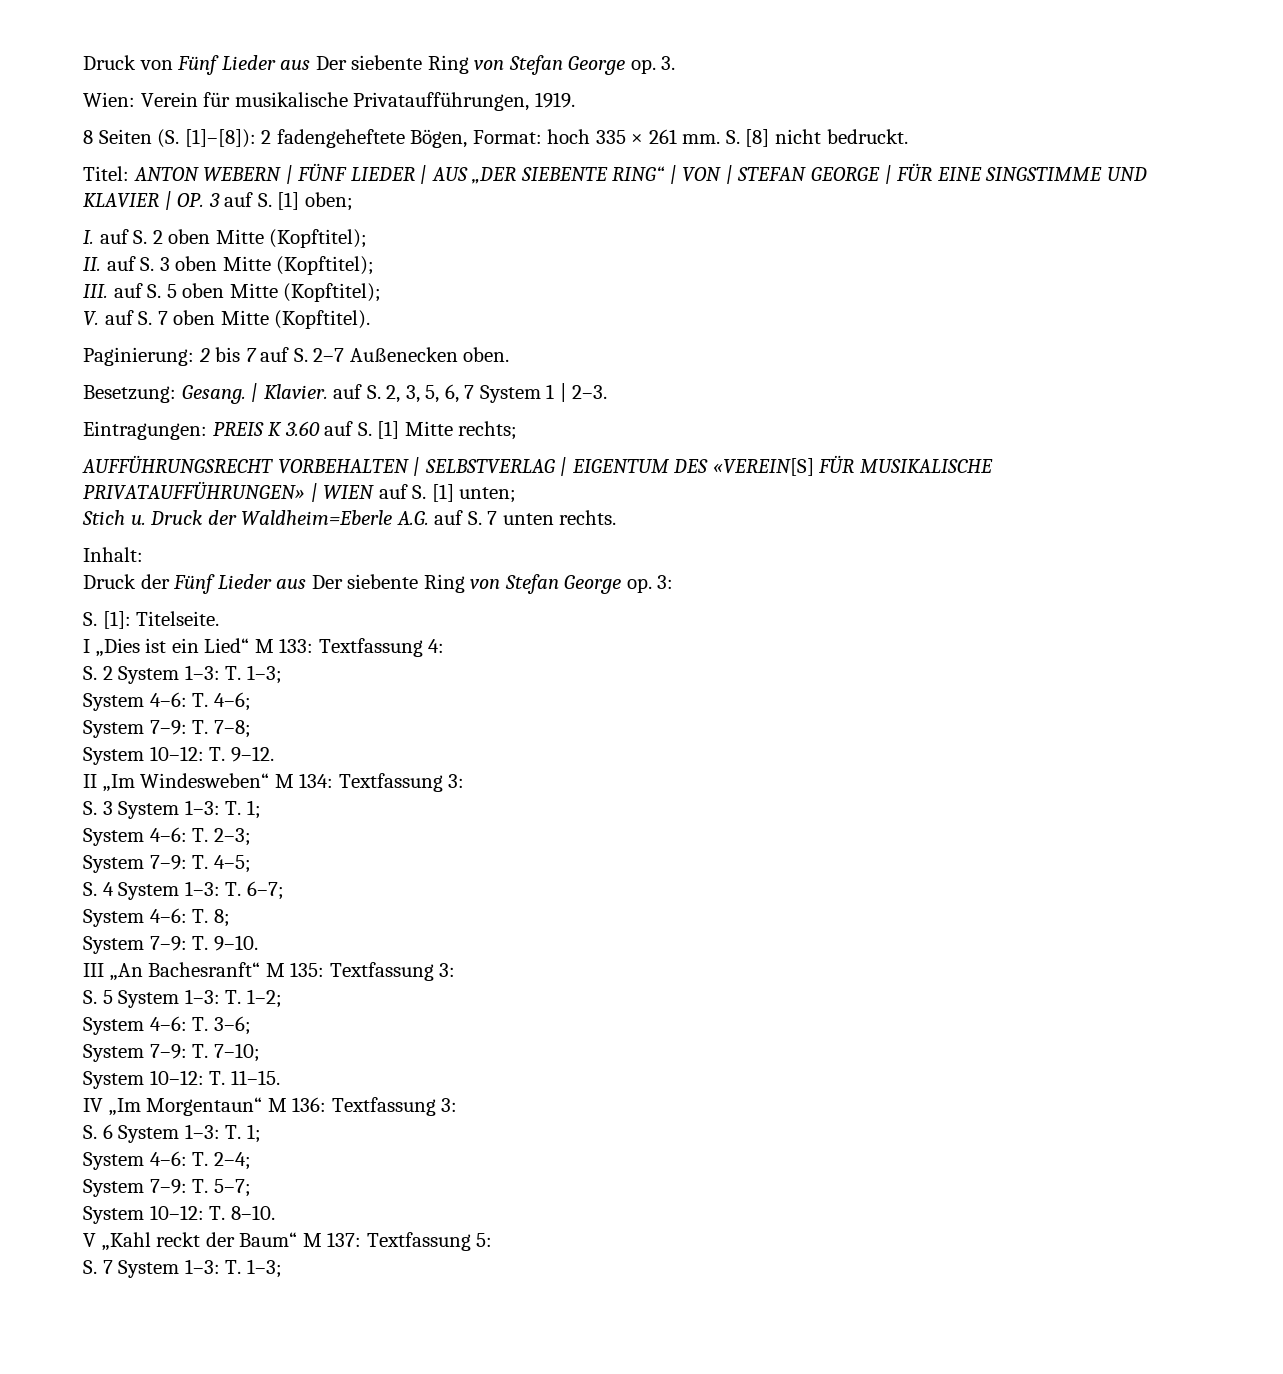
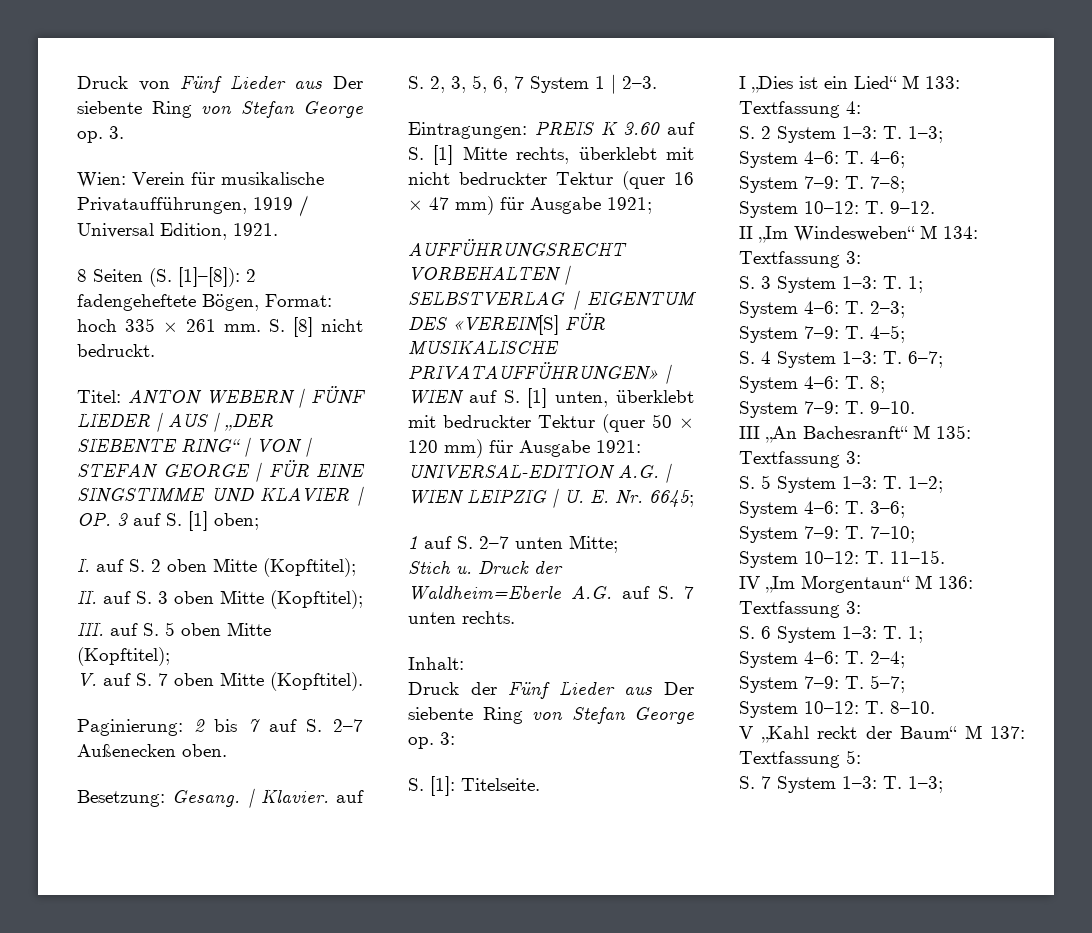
[534,92,575,108] 1919. -> [253,195,309,217] [77,223,278,240] 1919 / Universal Edition, 1921.
(468, 174) none -> [213,412,220,432] |
[458,421,518,440] rechts; -> [516,147,694,164] [408,171,694,190] [408,196,652,215] rechts, überklebt mit nicht bedruckter Tektur (quer 16 × 47 mm) für Ausgabe 1921;
[459,487,517,503] unten; -> [555,390,694,407] [408,414,694,433] [408,439,641,458] [408,463,672,483] [408,488,694,508] [408,535,618,553] unten, überklebt mit bedruckter Tektur (quer 50 × 120 mm) für Ausgabe 1921: UNIVERSAL-EDITION A.G. | WIEN LEIPZIG | U. E. Nr. 6645; // 1 auf S. 2–7 unten Mitte;

